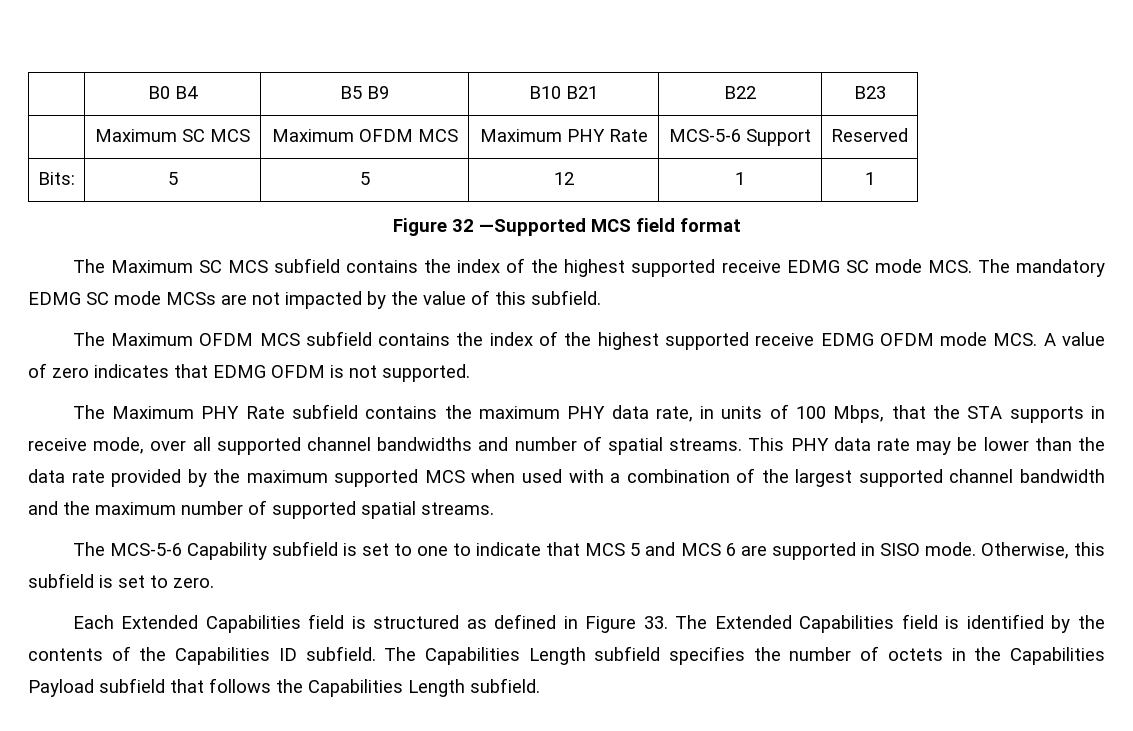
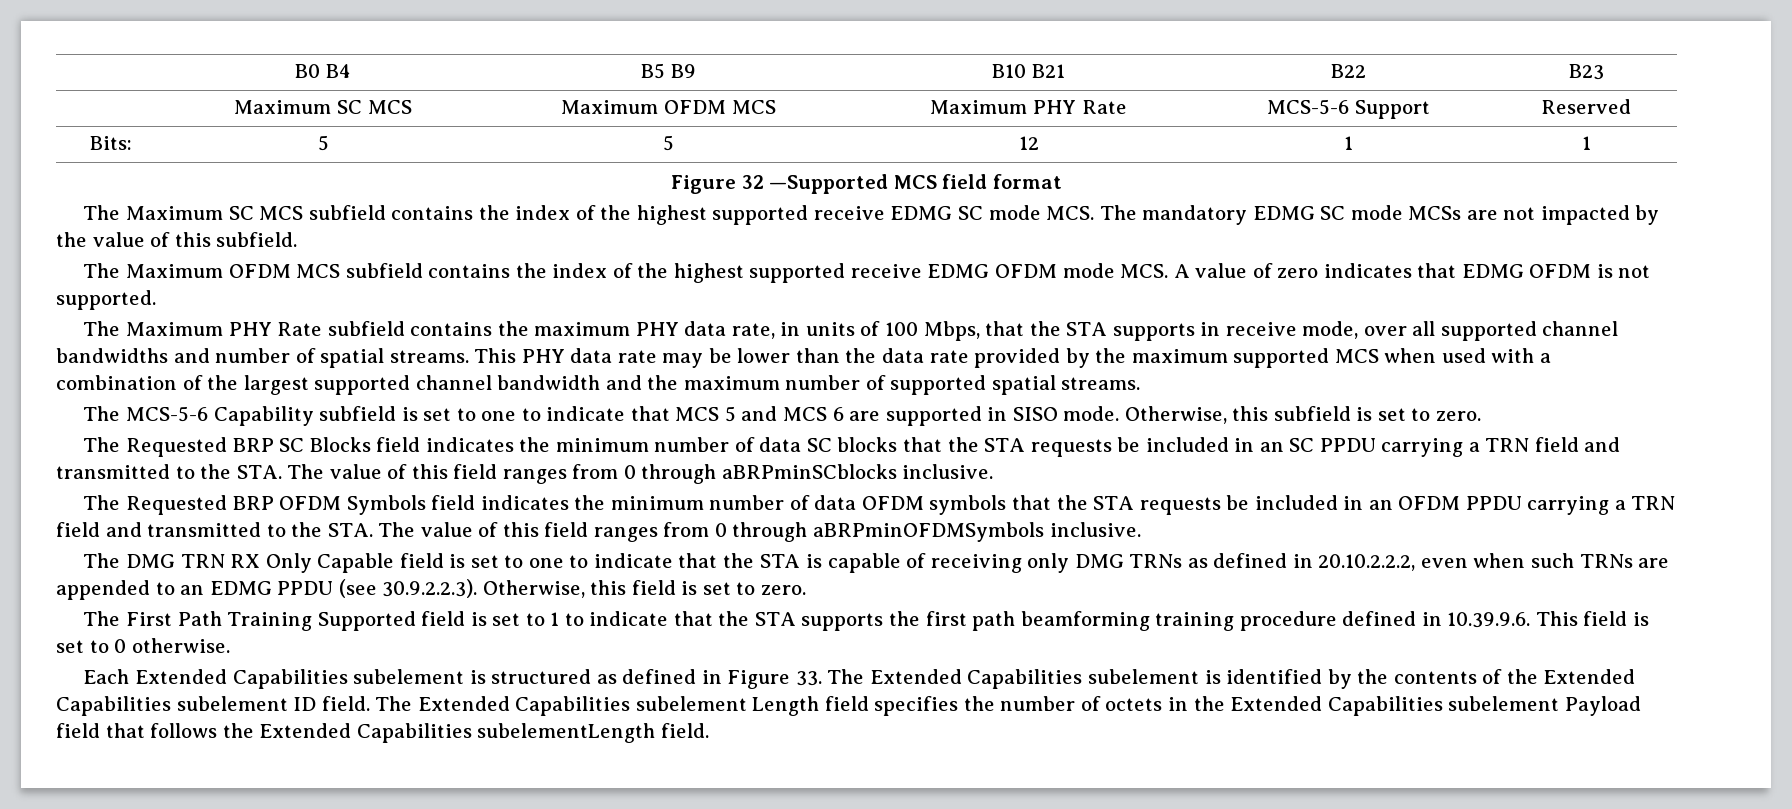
(214, 582) none -> [83,437,1621,457] [56,464,994,484] [83,495,1676,515] [56,522,1141,542] [83,553,1670,573] [56,579,806,600] [83,611,1649,631] [56,638,230,653] // The Requested BRP SC Blocks field indicates the minimum number of data SC blocks that the STA requests be included in an SC PPDU carrying a TRN field and transmitted to the STA. The value of this field ranges from 0 through aBRPminSCblocks inclusive. // The Requested BRP OFDM Symbols field indicates the minimum number of data OFDM symbols that the STA requests be included in an OFDM PPDU carrying a TRN field and transmitted to the STA. The value of this field ranges from 0 through aBRPminOFDMSymbols inclusive. // The DMG TRN RX Only Capable field is set to one to indicate that the STA is capable of receiving only DMG TRNs as defined in 20.10.2.2.2, even when such TRNs are appended to an EDMG PPDU (see 30.9.2.2.3). Otherwise, this field is set to zero. // The First Path Training Supported field is set to 1 to indicate that the STA supports the first path beamforming training procedure defined in 10.39.9.6. This field is set to 0 otherwise.
[308,614,345,629] field -> [353,669,465,684] subelement
[901,614,938,629] field -> [1087,669,1199,684] subelement
[175,646,661,665] Capabilities ID subfield. The Capabilities Length subfield -> [1543,669,1636,684] [56,696,869,716] Extended Capabilities subelement ID field. The Extended Capabilities subelement Length field
[1010,647,1106,665] [28,678,540,697] Capabilities Payload subfield that follows the Capabilities Length subfield. -> [1230,696,1641,716] [56,723,709,743] Extended Capabilities subelement Payload field that follows the Extended Capabilities subelementLength field.

